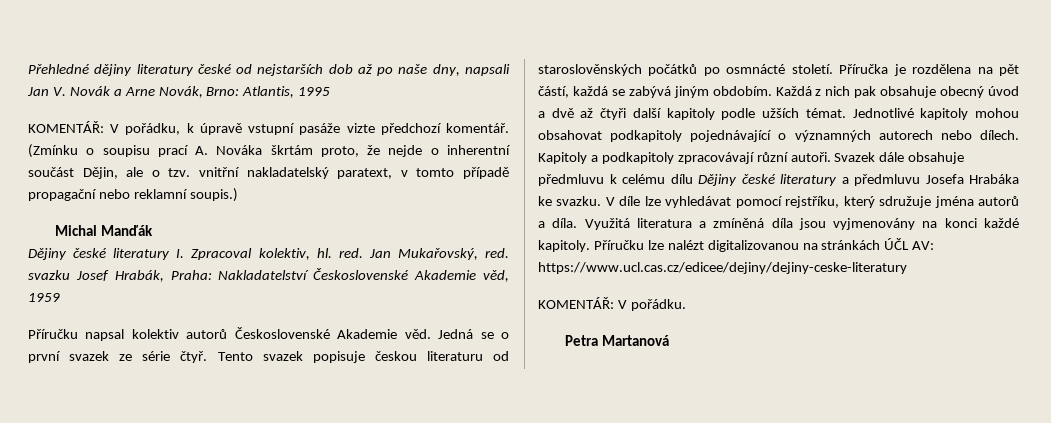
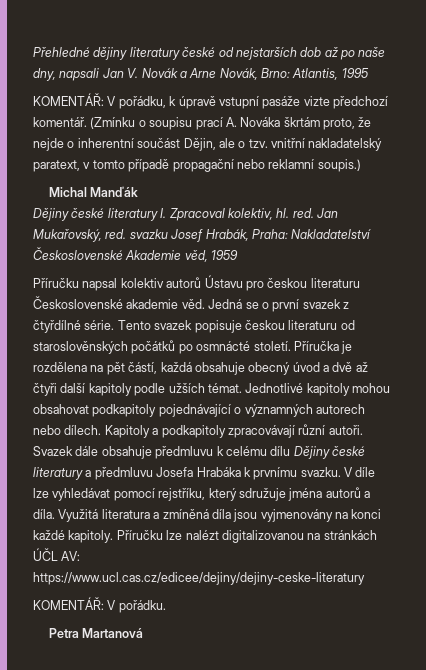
[234,327,398,339] Československé Akademie -> [204,275,360,291] [33,296,179,309] Ústavu pro českou literaturu Československé akademie
[119,351,208,363] ze série čtyř. -> [343,302,349,309] [33,320,115,333] z čtyřdílné série.
[611,86,877,98] se zabývá jiným obdobím. Každá z nich pak -> (192, 367) none
[538,196,552,206] ke -> [243,467,298,480] k prvnímu

